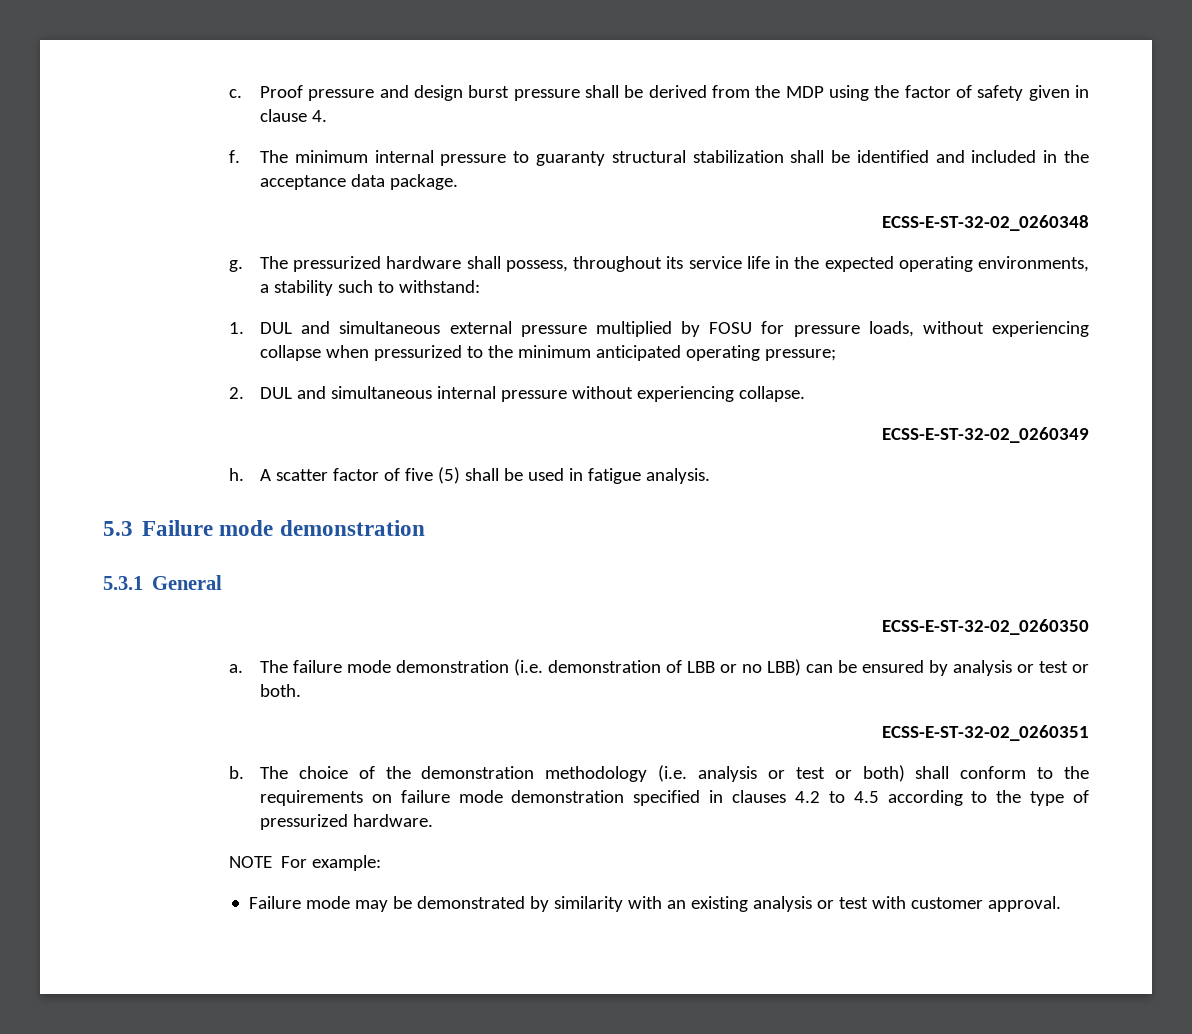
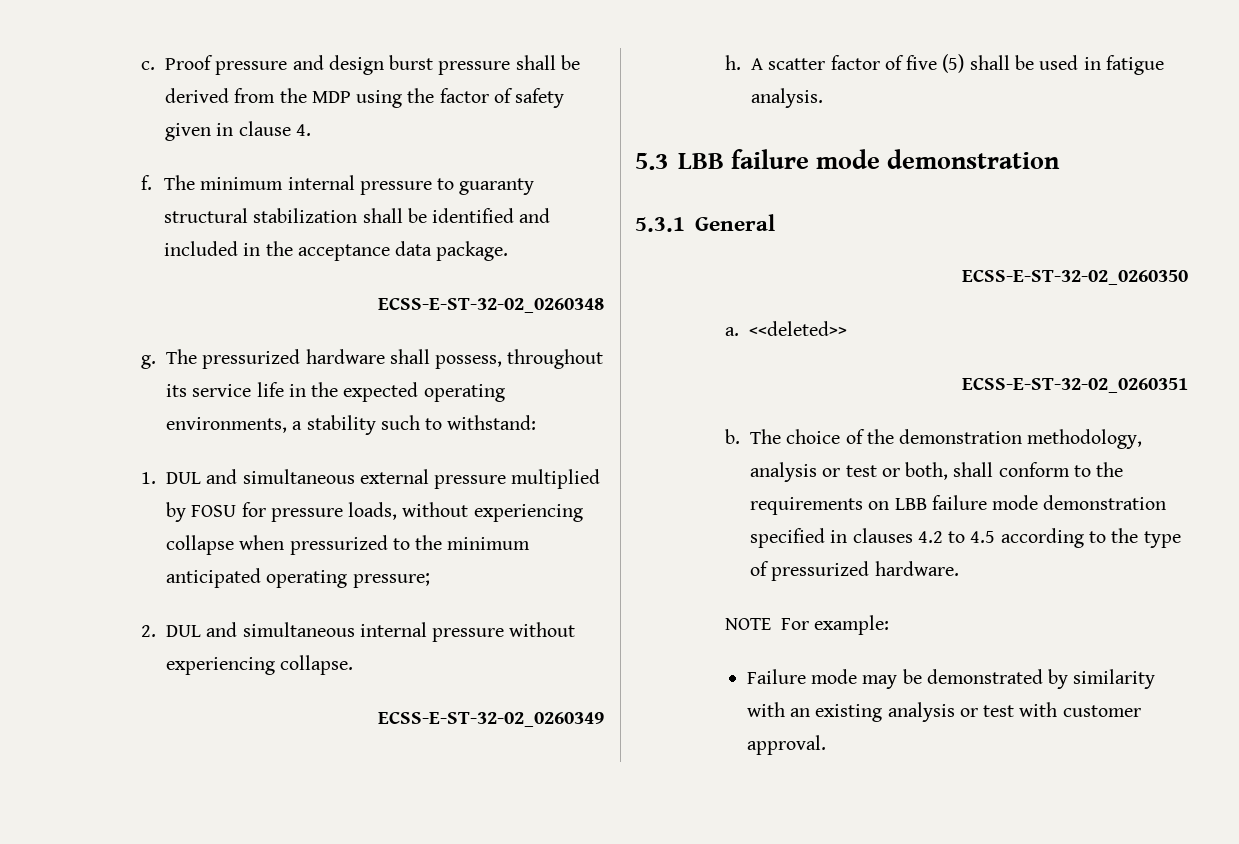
[142,520,214,536] Failure -> [677,149,809,169] LBB failure
[260,659,1089,676] [260,684,302,697] The failure mode demonstration (i.e. demonstration of LBB or no LBB) can be ensured by analysis or test or both. -> [749,321,848,336] <<deleted>>
[545,765,905,782] methodology (i.e. analysis or test or both) -> [1027,429,1143,449] [750,462,949,482] methodology, analysis or test or both,
(392, 798) none -> [894,498,927,510] LBB

